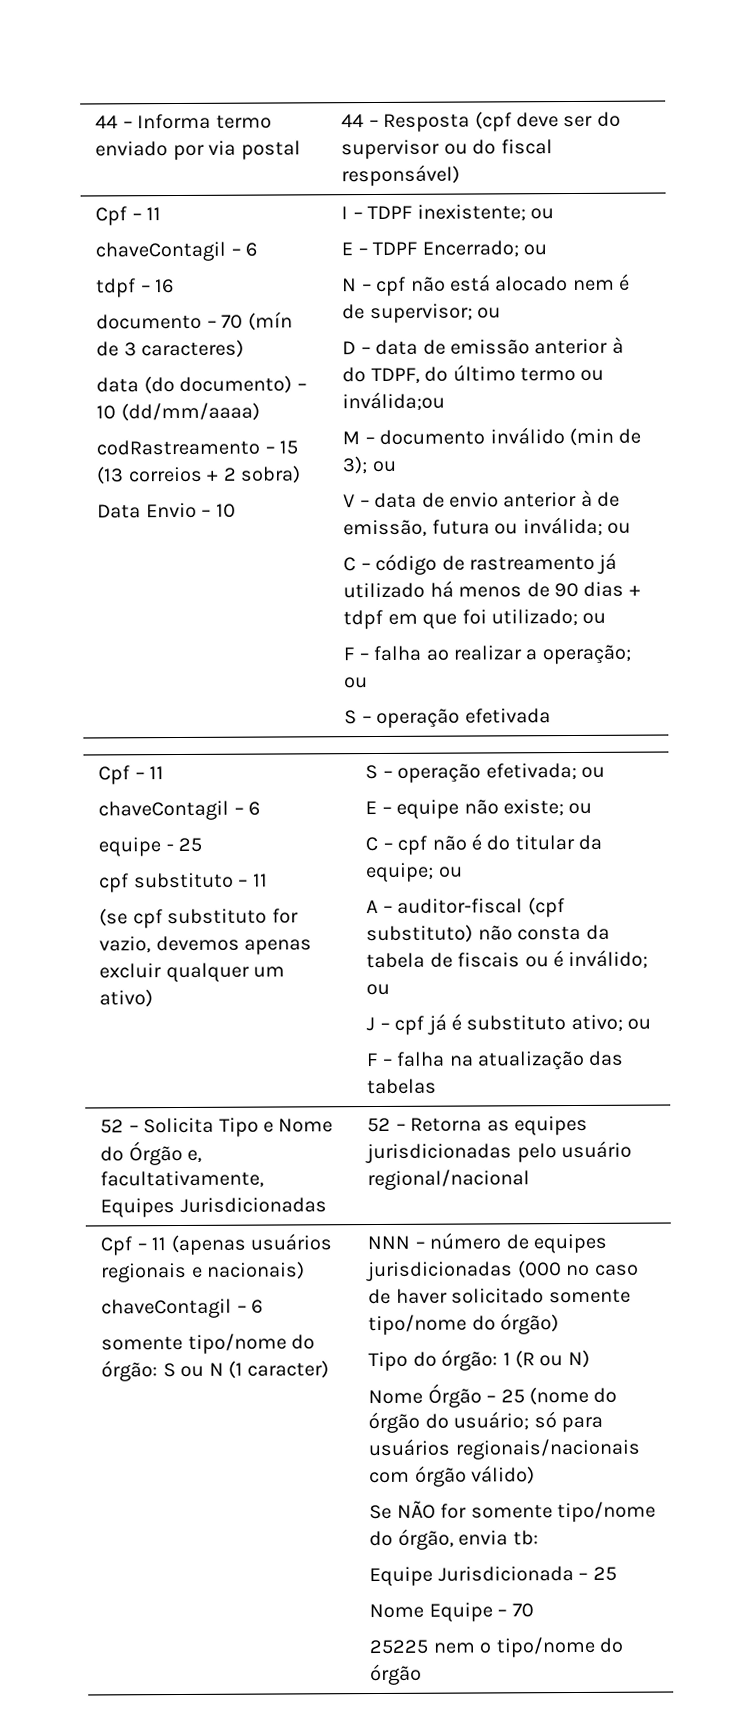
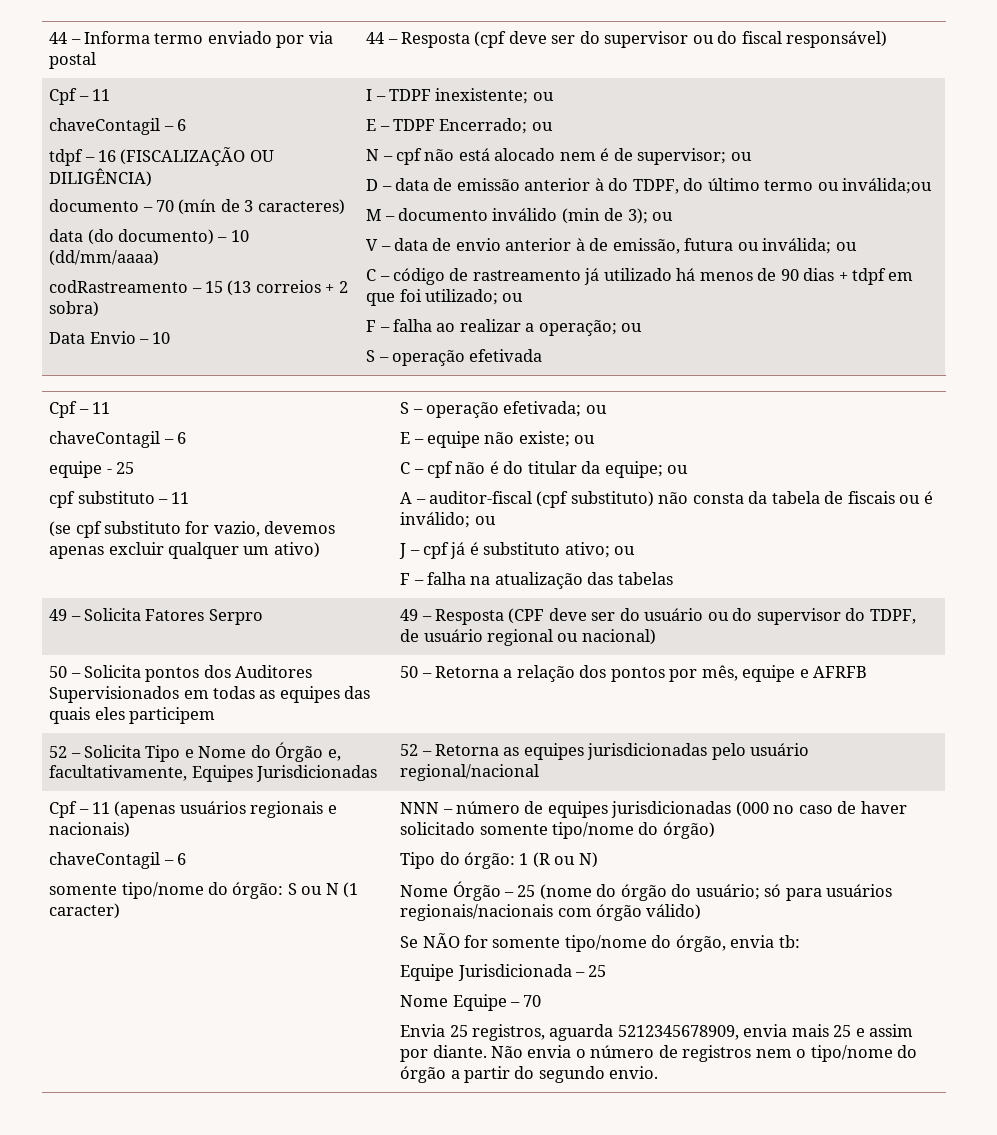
(175, 286) none -> [120,147,274,166] [49,168,153,187] (FISCALIZAÇÃO OU DILIGÊNCIA)
(438, 1086) none -> [49,608,263,625] [400,608,916,625] [400,629,656,646] [49,665,313,682] [49,686,371,703] [49,707,215,724] [400,665,868,682] // 49 – Solicita Fatores Serpro | 49 – Resposta (CPF deve ser do usuário ou do supervisor do TDPF, de usuário regional ou nacional) // 50 – Solicita pontos dos Auditores Supervisionados em todas as equipes das quais eles participem | 50 – Retorna a relação dos pontos por mês, equipe e AFRFB
[369,1639,429,1655] 25225 -> [400,1024,914,1041] [400,1045,752,1062] Envia 25 registros, aguarda 5212345678909, envia mais 25 e assim por diante. Não envia o número de registros
(423, 1674) none -> [450,1066,659,1083] a partir do segundo envio.

